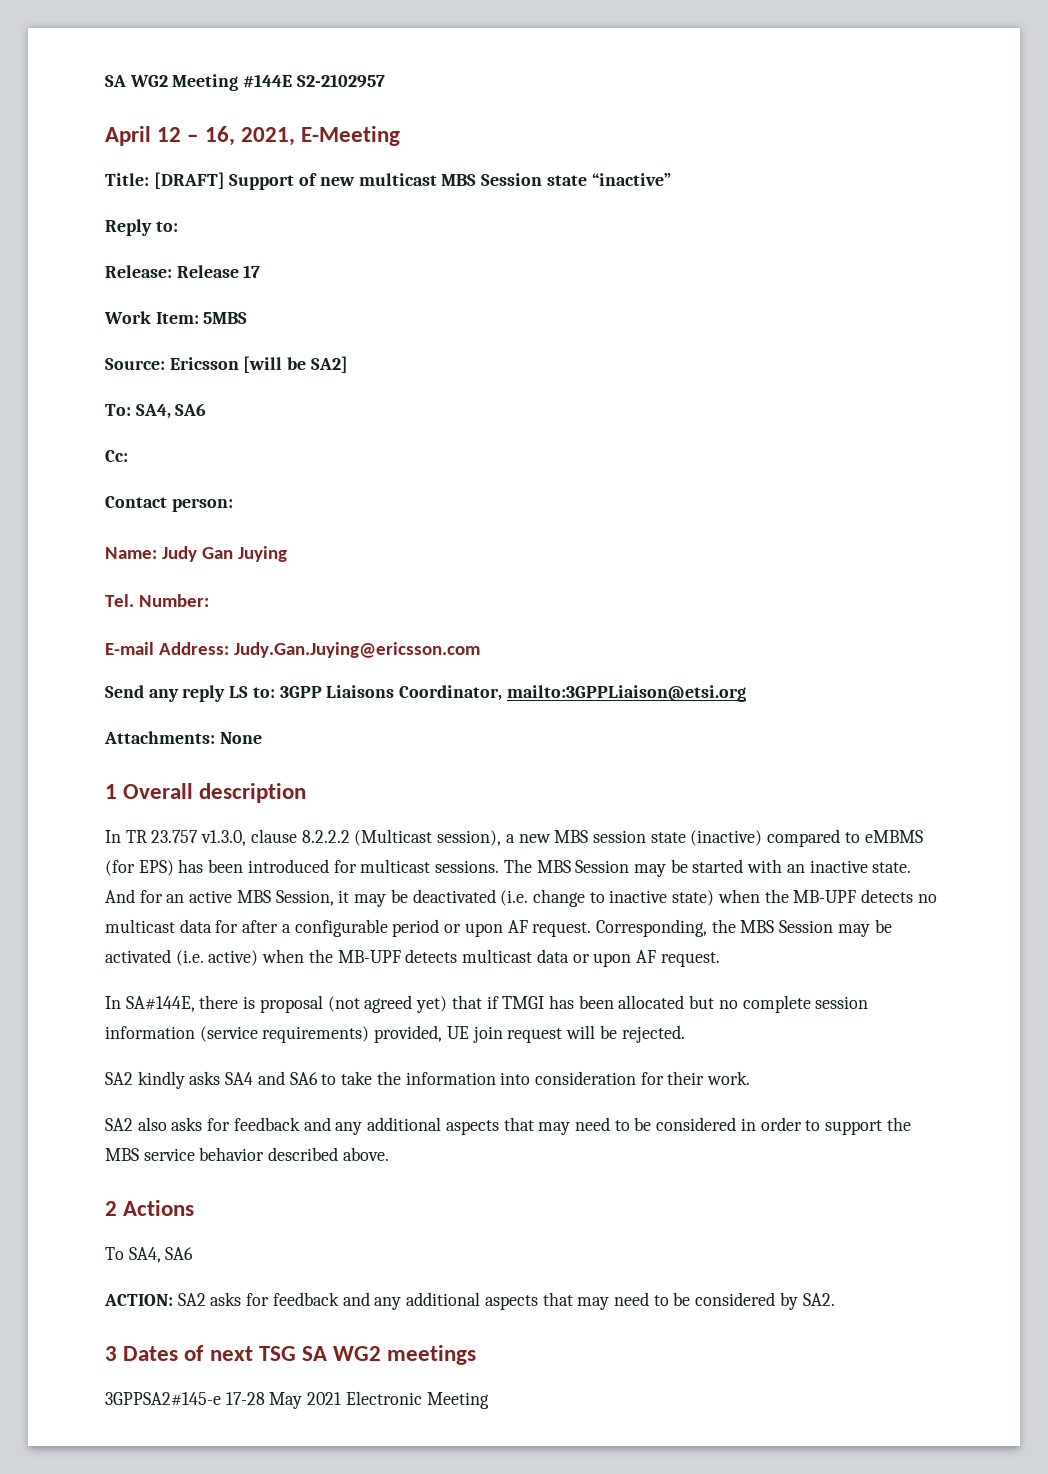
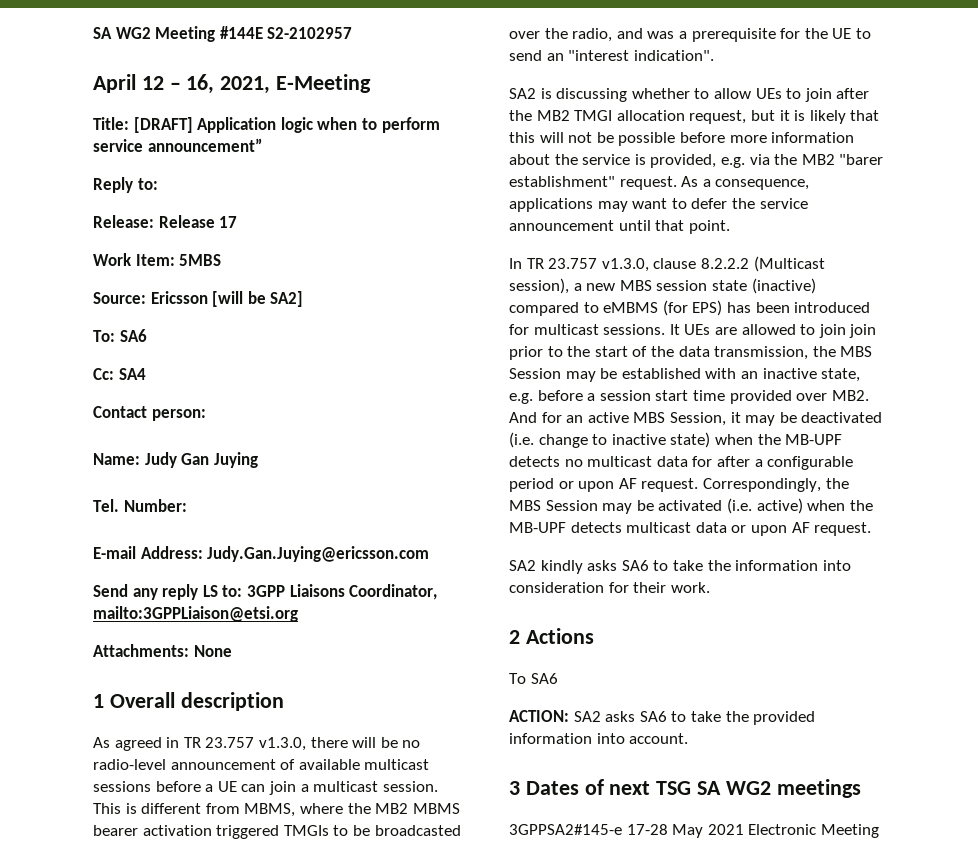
[229,173,671,190] Support of new multicast MBS Session state “inactive” -> [197,117,440,133] [93,138,262,152] Application logic when to perform service announcement”
[135,404,171,419] SA4, -> (115, 336) none
(128, 456) none -> [118,368,146,380] SA4
(307, 793) none -> [93,737,421,751] [93,759,430,770] [93,781,438,795] [93,803,460,817] [93,825,461,839] [509,28,871,42] [509,50,714,61] [509,88,870,102] [509,110,880,124] [509,132,855,146] [509,154,884,168] [509,176,810,190] [509,198,808,212] [509,220,730,234] // As agreed in TR 23.757 v1.3.0, there will be no radio-level announcement of available multicast sessions before a UE can join a multicast session. This is different from MBMS, where the MB2 MBMS bearer activation triggered TMGIs to be broadcasted over the radio, and was a prerequisite for the UE to send an "interest indication". // SA2 is discussing whether to allow UEs to join after the MB2 TMGI allocation request, but it is likely that this will not be possible before more information about the service is provided, e.g. via the MB2 "barer establishment" request. As a consequence, applications may want to defer the service announcement until that point.
[503,859,744,877] The MBS Session may be started -> [669,324,877,338] [509,346,873,360] [509,368,701,382] It UEs are allowed to join join prior to the start of the data transmission, the MBS Session may be established
[872,862,912,873] state. -> [821,368,861,382] [509,390,869,404] state, e.g. before a session start time provided over MB2.
[595,919,707,937] Corresponding, -> [702,478,821,492] Correspondingly,
[105,995,869,1013] [105,1025,685,1043] // In SA#144E, there is proposal (not agreed yet) that if TMGI has been allocated but no complete session information (service requirements) provided, UE join request will be rejected. -> (872, 529) none
[225,1071,285,1085] SA4 and -> (618, 565) none
[105,1117,911,1135] [105,1147,389,1161] // SA2 also asks for feedback and any additional aspects that may need to be considered in order to support the MBS service behavior described above. -> (710, 587) none
[128,1247,161,1263] SA4, -> (526, 678) none
[246,1292,835,1310] for feedback and any additional aspects that may need to be considered by SA2. -> [639,711,816,725] [509,733,689,744] SA6 to take the provided information into account.

